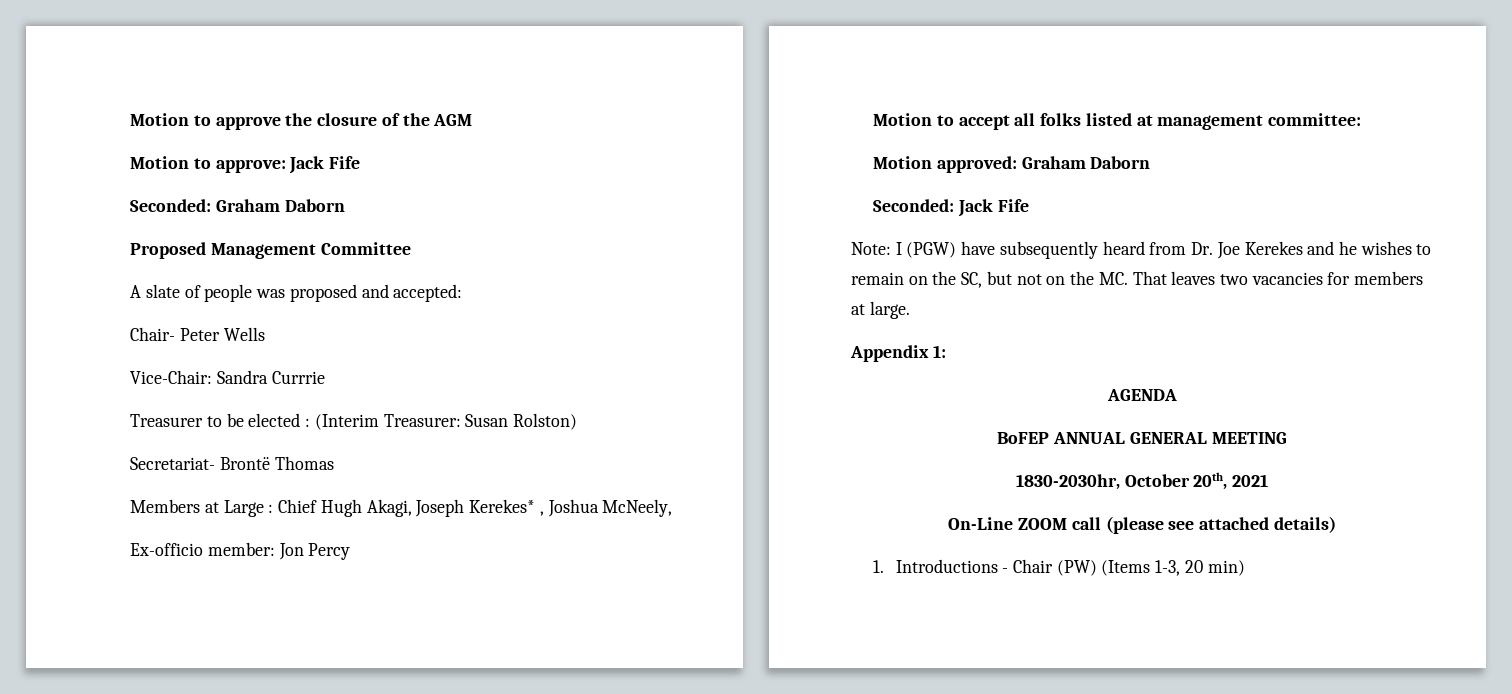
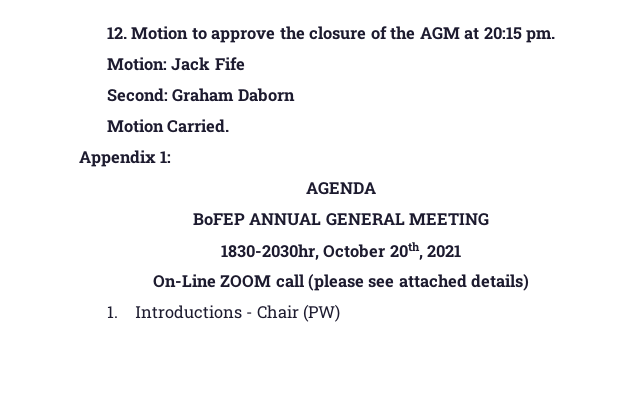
(130, 119) none -> [106,27,127,39] 12.
[130,156,361,174] [130,199,345,212] [130,242,411,259] [130,284,463,302] [130,327,265,341] [130,370,325,384] [130,413,578,430] [130,456,334,470] [130,499,673,517] [130,542,351,560] [873,113,1362,130] [873,156,1151,173] [873,199,1029,217] [851,241,1432,259] [851,271,1424,288] [851,301,910,319] // Motion to approve: Jack Fife // Seconded: Graham Daborn // Proposed Management Committee // A slate of people was proposed and accepted: // Chair- Peter Wells // Vice-Chair: Sandra Currrie // Treasurer to be elected : (Interim Treasurer: Susan Rolston) // Secretariat- Brontë Thomas // Members at Large : Chief Hugh Akagi, Joseph Kerekes* , Joshua McNeely, // Ex-officio member: Jon Percy // Motion to accept all folks listed at management committee: // Motion approved: Graham Daborn // Seconded: Jack Fife // Note: I (PGW) have subsequently heard from Dr. Joe Kerekes and he wishes to remain on the SC, but not on the MC. That leaves two vacancies for members at large. -> [464,27,555,43] [106,57,245,71] [106,88,295,102] [106,119,230,133] at 20:15 pm. // Motion: Jack Fife // Second: Graham Daborn // Motion Carried.
[1101,560,1245,576] (Items 1-3, 20 min) -> (341, 313) none

